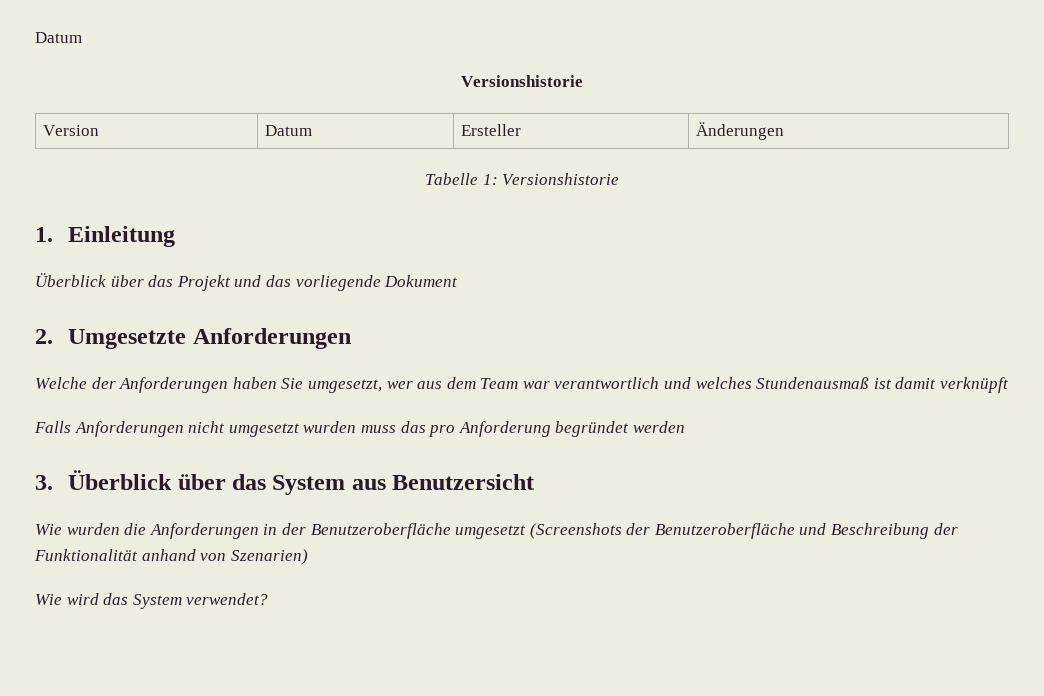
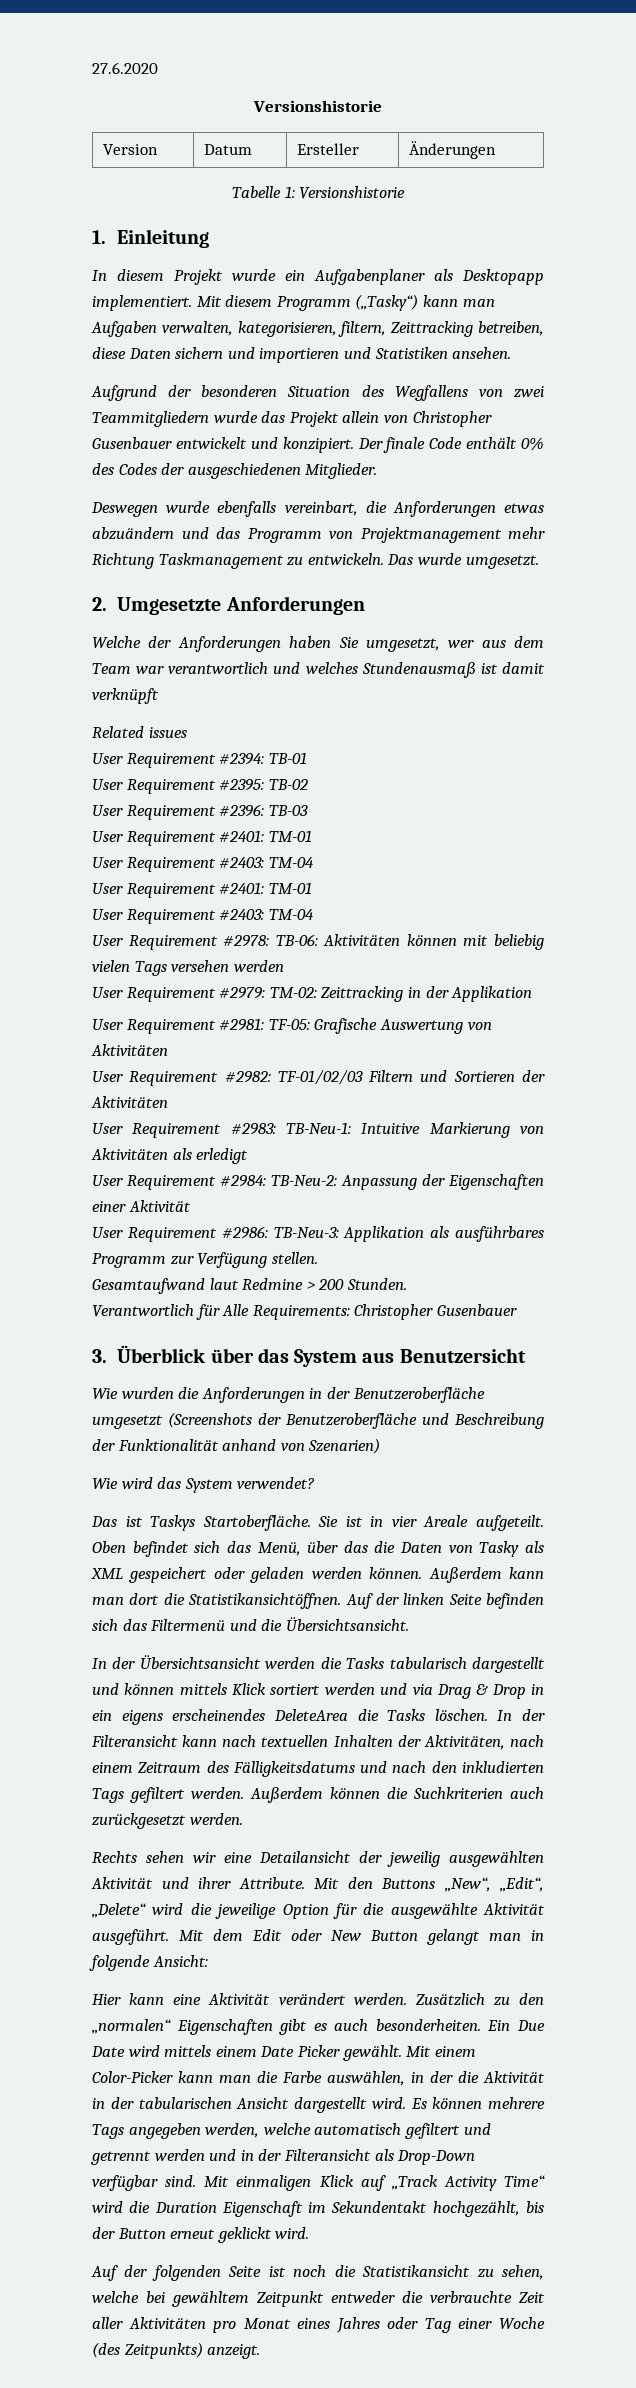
[35,32,82,43] Datum -> [92,62,158,74] 27.6.2020
[35,273,459,291] Überblick über das Projekt und das vorliegende Dokument -> [92,269,544,285] [92,294,495,311] [91,321,544,337] [92,347,512,363] [91,385,545,401] [92,411,492,427] [92,437,544,453] [92,463,378,479] [91,501,544,517] [92,527,545,543] [92,553,539,569] In diesem Projekt wurde ein Aufgabenplaner als Desktopapp implementiert. Mit diesem Programm („Tasky“) kann man Aufgaben verwalten, kategorisieren, filtern, Zeittracking betreiben, diese Daten sichern und importieren und Statistiken ansehen. // Aufgrund der besonderen Situation des Wegfallens von zwei Teammitgliedern wurde das Projekt allein von Christopher Gusenbauer entwickelt und konzipiert. Der finale Code enthält 0% des Codes der ausgeschiedenen Mitglieder. // Deswegen wurde ebenfalls vereinbart, die Anforderungen etwas abzuändern und das Programm von Projektmanagement mehr Richtung Taskmanagement zu entwickeln. Das wurde umgesetzt.
[34,421,685,437] Falls Anforderungen nicht umgesetzt wurden muss das pro Anforderung begründet werden -> [92,726,187,738] [92,752,307,768] [92,779,308,794] [92,804,308,820] [92,830,312,846] [92,857,314,872] [92,882,312,898] [92,909,314,924] [92,934,544,950] [92,960,284,976] [92,986,533,1002] [92,1018,492,1034] [91,1044,168,1056] [92,1070,545,1086] [91,1096,168,1108] [92,1122,544,1138] [91,1148,249,1164] [92,1174,544,1190] [92,1200,191,1212] [92,1226,544,1242] [92,1252,318,1268] [92,1278,407,1294] [92,1304,517,1320] Related issues // User Requirement #2394: TB-01 // User Requirement #2395: TB-02 // User Requirement #2396: TB-03 // User Requirement #2401: TM-01 // User Requirement #2403: TM-04 // User Requirement #2401: TM-01 // User Requirement #2403: TM-04 // User Requirement #2978: TB-06: Aktivitäten können mit beliebig vielen Tags versehen werden // User Requirement #2979: TM-02: Zeittracking in der Applikation // User Requirement #2981: TF-05: Grafische Auswertung von Aktivitäten // User Requirement #2982: TF-01/02/03 Filtern und Sortieren der Aktivitäten // User Requirement #2983: TB-Neu-1: Intuitive Markierung von Aktivitäten als erledigt // User Requirement #2984: TB-Neu-2: Anpassung der Eigenschaften einer Aktivität // User Requirement #2986: TB-Neu-3: Applikation als ausführbares Programm zur Verfügung stellen. // Gesamtaufwand laut Redmine > 200 Stunden. // Verantwortlich für Alle Requirements: Christopher Gusenbauer
(269, 599) none -> [91,1515,544,1531] [92,1541,544,1557] [91,1567,544,1583] [92,1593,544,1609] [92,1617,409,1631] [92,1655,545,1673] [92,1683,545,1699] [92,1709,545,1725] [91,1735,544,1750] [92,1761,544,1777] [92,1787,544,1803] [92,1813,243,1829] [92,1851,544,1867] [91,1877,544,1892] [92,1903,545,1919] [92,1929,544,1945] [89,1955,208,1971] [92,1993,544,2006] [92,2019,545,2035] [91,2045,476,2061] [92,2071,545,2086] [92,2097,545,2113] [92,2123,491,2139] [91,2149,476,2165] [92,2175,545,2191] [92,2201,544,2217] [92,2227,310,2243] [91,2265,545,2281] [92,2291,545,2307] [92,2317,545,2333] [92,2342,261,2359] // Das ist Taskys Startoberfläche. Sie ist in vier Areale aufgeteilt. Oben befindet sich das Menü, über das die Daten von Tasky als XML gespeichert oder geladen werden können. Außerdem kann man dort die Statistikansichtöffnen. Auf der linken Seite befinden sich das Filtermenü und die Übersichtsansicht. // In der Übersichtsansicht werden die Tasks tabularisch dargestellt und können mittels Klick sortiert werden und via Drag & Drop in ein eigens erscheinendes DeleteArea die Tasks löschen. In der Filteransicht kann nach textuellen Inhalten der Aktivitäten, nach einem Zeitraum des Fälligkeitsdatums und nach den inkludierten Tags gefiltert werden. Außerdem können die Suchkriterien auch zurückgesetzt werden. // Rechts sehen wir eine Detailansicht der jeweilig ausgewählten Aktivität und ihrer Attribute. Mit den Buttons „New“, „Edit“, „Delete“ wird die jeweilige Option für die ausgewählte Aktivität ausgeführt. Mit dem Edit oder New Button gelangt man in folgende Ansicht: // Hier kann eine Aktivität verändert werden. Zusätzlich zu den „normalen“ Eigenschaften gibt es auch besonderheiten. Ein Due Date wird mittels einem Date Picker gewählt. Mit einem Color-Picker kann man die Farbe auswählen, in der die Aktivität in der tabularischen Ansicht dargestellt wird. Es können mehrere Tags angegeben werden, welche automatisch gefiltert und getrennt werden und in der Filteransicht als Drop-Down verfügbar sind. Mit einmaligen Klick auf „Track Activity Time“ wird die Duration Eigenschaft im Sekundentakt hochgezählt, bis der Button erneut geklickt wird. // Auf der folgenden Seite ist noch die Statistikansicht zu sehen, welche bei gewähltem Zeitpunkt entweder die verbrauchte Zeit aller Aktivitäten pro Monat eines Jahres oder Tag einer Woche (des Zeitpunkts) anzeigt.

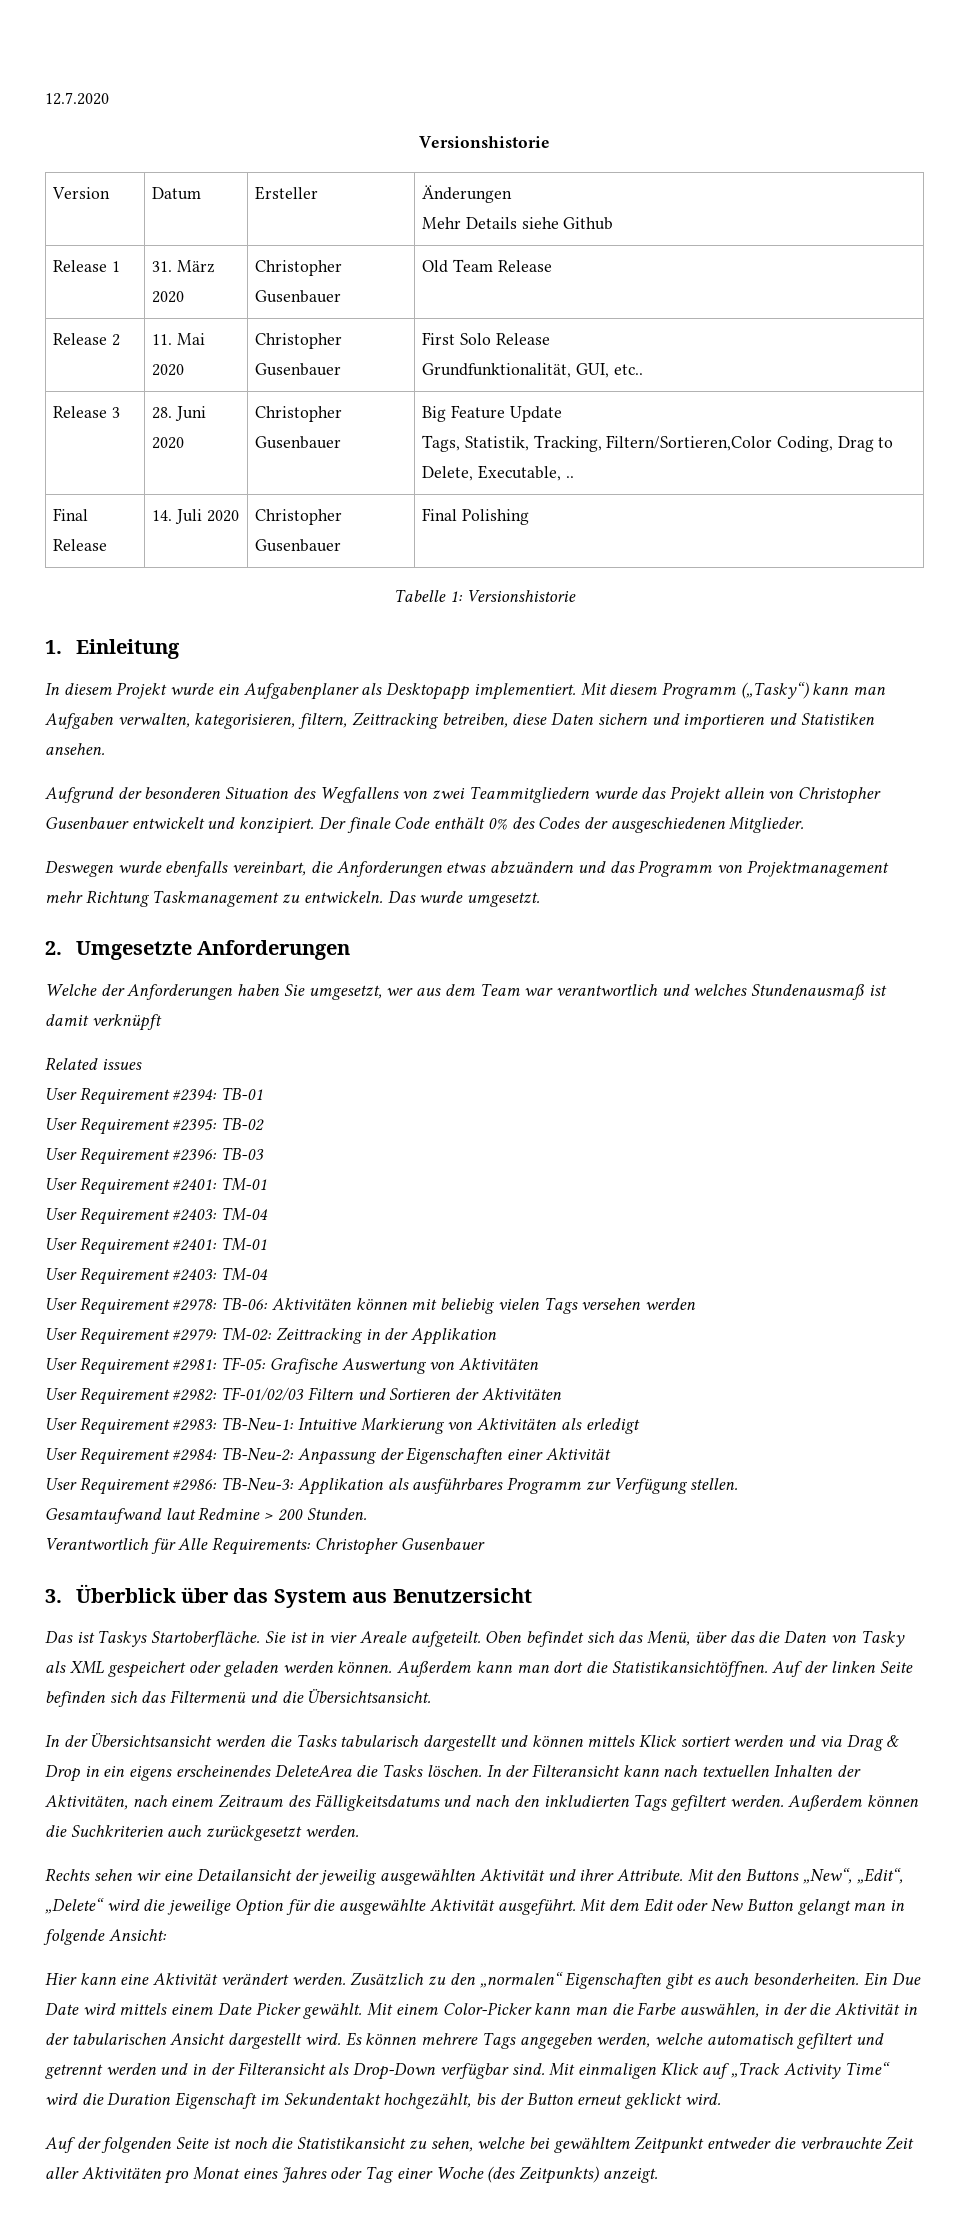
[92,62,158,74] 27.6.2020 -> [45,92,109,105] 12.7.2020
(496, 150) none -> [422,217,614,230] [53,260,120,272] [152,260,215,273] [152,291,185,303] [255,260,343,276] [255,290,342,303] [422,259,552,273] [53,333,120,346] [152,333,205,345] [152,364,185,376] [255,333,343,349] [255,363,342,376] [422,332,550,345] [422,363,643,378] [53,406,120,418] [152,406,206,421] [152,437,185,449] [255,406,343,422] [255,436,342,449] [422,405,562,422] [422,435,894,452] [422,465,574,481] [53,508,89,521] [53,539,108,551] [152,509,239,524] [255,509,343,525] [255,539,342,552] [422,508,529,525] // Mehr Details siehe Github // Release 1 | 31. März 2020 | Christopher Gusenbauer | Old Team Release // Release 2 | 11. Mai 2020 | Christopher Gusenbauer | First Solo Release // Grundfunktionalität, GUI, etc.. // Release 3 | 28. Juni 2020 | Christopher Gusenbauer | Big Feature Update // Tags, Statistik, Tracking, Filtern/Sortieren,Color Coding, Drag to Delete, Executable, .. // Final Release | 14. Juli 2020 | Christopher Gusenbauer | Final Polishing
[92,1387,485,1403] [92,1412,544,1429] [92,1438,381,1454] [92,1477,316,1493] // Wie wurden die Anforderungen in der Benutzeroberfläche umgesetzt (Screenshots der Benutzeroberfläche und Beschreibung der Funktionalität anhand von Szenarien) // Wie wird das System verwendet? -> (532, 1595) none

